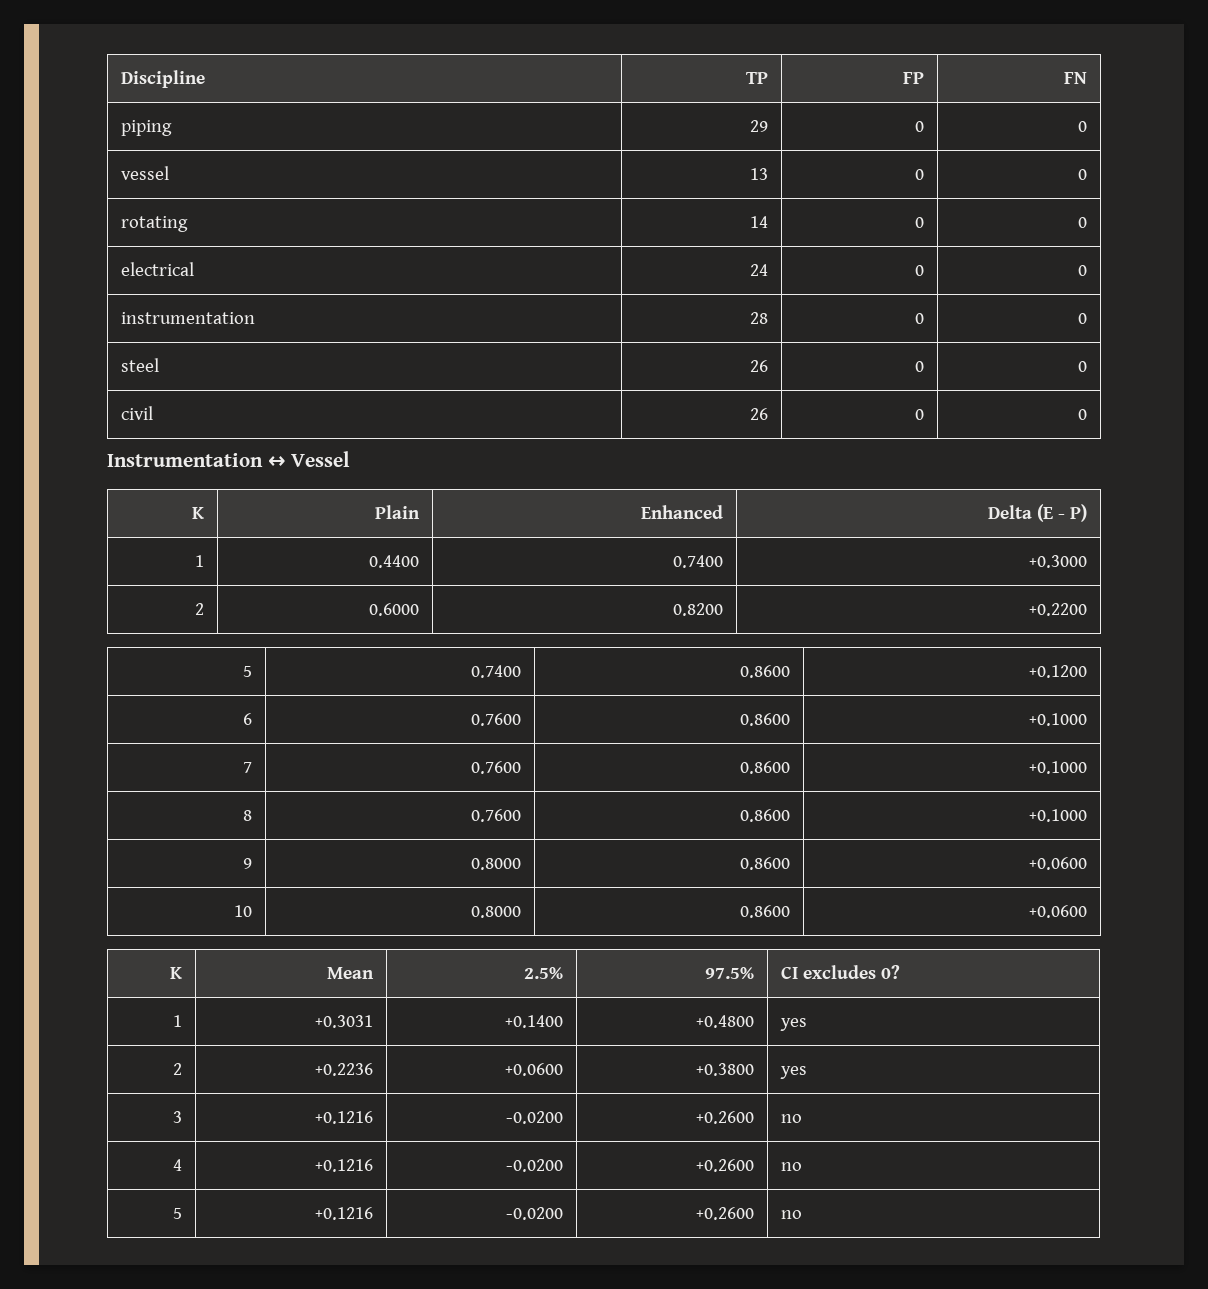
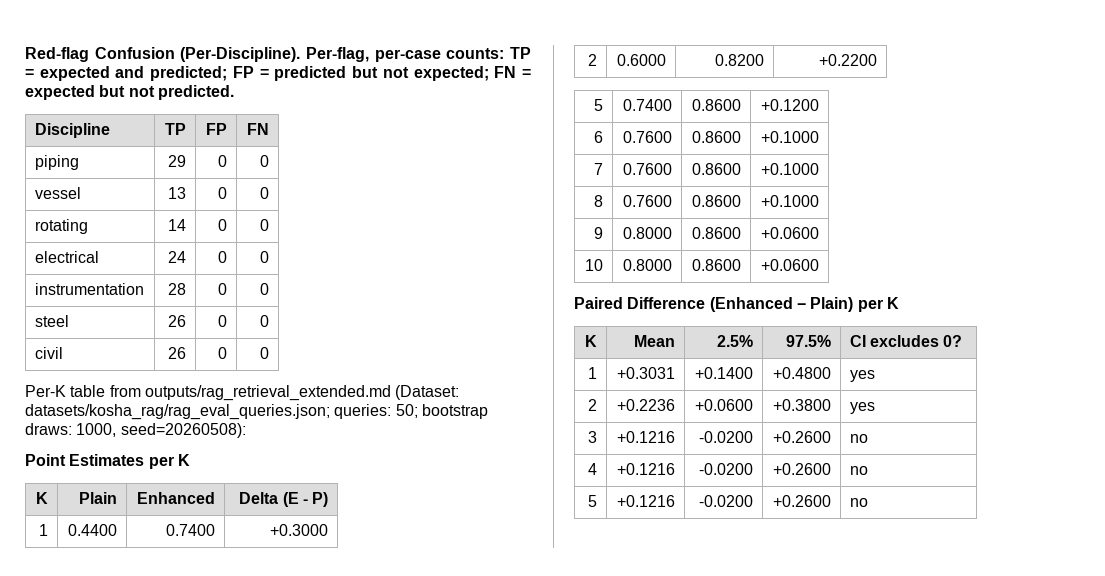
(120, 79) none -> [25,47,532,62] [25,66,532,81] [25,85,234,100] Red-flag Confusion (Per-Discipline). Per-flag, per-case counts: TP = expected and predicted; FP = predicted but not expected; FN = expected but not predicted. //
[107,451,351,467] Instrumentation ↔ Vessel -> [25,385,460,401] [25,404,488,420] [25,423,246,438] [25,454,190,469] Per-K table from outputs/rag_retrieval_extended.md (Dataset: datasets/kosha_rag/rag_eval_queries.json; queries: 50; bootstrap draws: 1000, seed=20260508): // Point Estimates per K
(1088, 911) none -> [574,297,899,312] // Paired Difference (Enhanced − Plain) per K

